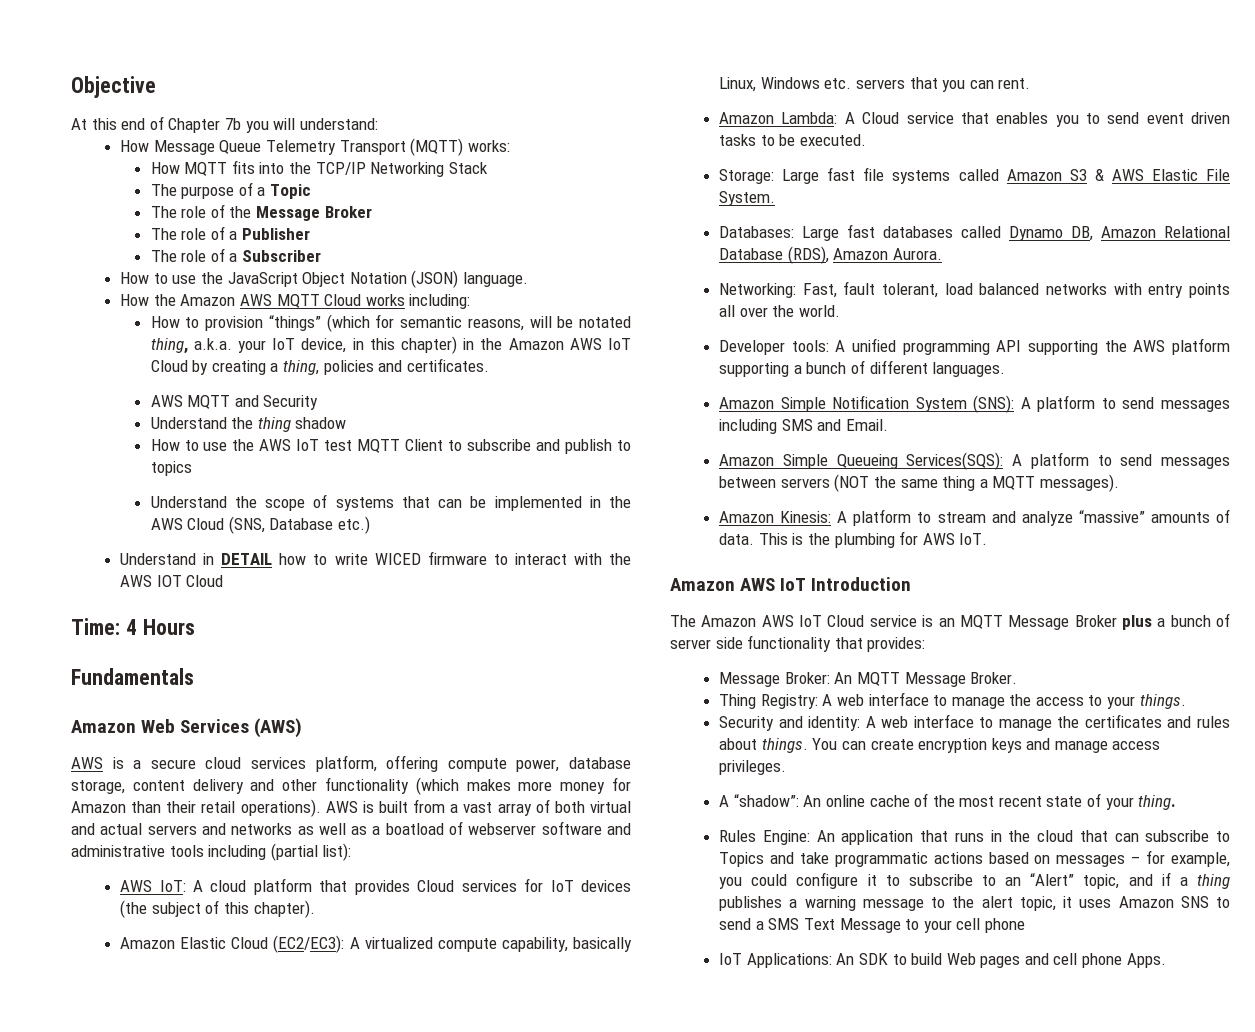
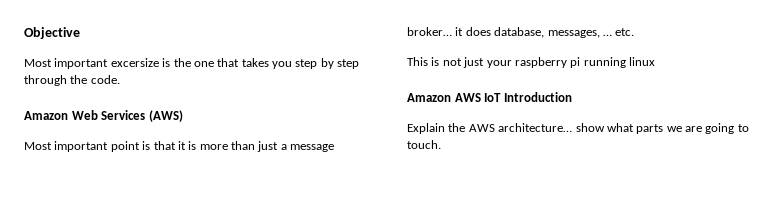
[71,116,378,133] [120,138,510,156] [150,160,488,177] [150,182,311,199] [150,204,372,221] [150,226,310,240] [150,248,321,262] [120,270,528,288] [120,294,471,309] [150,314,631,332] [150,336,631,354] [150,358,489,375] [150,395,319,410] [150,417,347,432] [150,439,631,454] [150,461,192,476] [150,494,631,511] [150,516,370,534] [120,551,632,565] [120,575,224,587] [71,618,195,635] [71,668,194,685] [71,718,303,738] [71,755,631,772] [71,777,631,795] [71,799,632,817] [71,821,631,835] [71,843,352,861] [120,878,631,895] [120,900,315,918] [120,935,632,953] [719,77,1031,92] [719,112,1230,127] [719,134,866,146] [719,167,1230,184] [719,191,776,206] [719,224,1230,241] [719,246,942,264] [719,281,1230,298] [719,305,840,317] [719,338,1230,355] [719,360,1006,377] [719,395,1230,413] [719,419,888,434] [719,452,1230,470] [719,474,1119,492] [719,509,1230,526] [719,531,988,548] [670,577,912,591] [670,613,1230,630] [670,635,926,652] [719,672,1018,687] [719,692,1186,709] [719,714,1230,731] [719,738,1161,753] [719,760,787,775] [719,793,1177,810] [719,830,1230,845] [719,850,1230,867] [719,872,1230,889] [719,896,1230,911] [719,918,1025,933] [719,953,1166,968] At this end of Chapter 7b you will understand: // How Message Queue Telemetry Transport (MQTT) works: // How MQTT fits into the TCP/IP Networking Stack // The purpose of a Topic // The role of the Message Broker // The role of a Publisher // The role of a Subscriber // How to use the JavaScript Object Notation (JSON) language. // How the Amazon AWS MQTT Cloud works including: // How to provision “things” (which for semantic reasons, will be notated thing, a.k.a. your IoT device, in this chapter) in the Amazon AWS IoT Cloud by creating a thing, policies and certificates. // AWS MQTT and Security // Understand the thing shadow // How to use the AWS IoT test MQTT Client to subscribe and publish to topics // Understand the scope of systems that can be implemented in the AWS Cloud (SNS, Database etc.) // Understand in DETAIL how to write WICED firmware to interact with the AWS IOT Cloud // Time: 4 Hours // Fundamentals // Amazon Web Services (AWS) // AWS is a secure cloud services platform, offering compute power, database storage, content delivery and other functionality (which makes more money for Amazon than their retail operations). AWS is built from a vast array of both virtual and actual servers and networks as well as a boatload of webserver software and administrative tools including (partial list): // AWS IoT: A cloud platform that provides Cloud services for IoT devices (the subject of this chapter). // Amazon Elastic Cloud (EC2/EC3): A virtualized compute capability, basically Linux, Windows etc. servers that you can rent. // Amazon Lambda: A Cloud service that enables you to send event driven tasks to be executed. // Storage: Large fast file systems called Amazon S3 & AWS Elastic File System. // Databases: Large fast databases called Dynamo DB, Amazon Relational Database (RDS), Amazon Aurora. // Networking: Fast, fault tolerant, load balanced networks with entry points all over the world. // Developer tools: A unified programming API supporting the AWS platform supporting a bunch of different languages. // Amazon Simple Notification System (SNS): A platform to send messages including SMS and Email. // Amazon Simple Queueing Services(SQS): A platform to send messages between servers (NOT the same thing a MQTT messages). // Amazon Kinesis: A platform to stream and analyze “massive” amounts of data. This is the plumbing for AWS IoT. // Amazon AWS IoT Introduction // The Amazon AWS IoT Cloud service is an MQTT Message Broker plus a bunch of server side functionality that provides: // Message Broker: An MQTT Message Broker. // Thing Registry: A web interface to manage the access to your things. // Security and identity: A web interface to manage the certificates and rules about things. You can create encryption keys and manage access privileges. // A “shadow”: An online cache of the most recent state of your thing. // Rules Engine: An application that runs in the cloud that can subscribe to Topics and take programmatic actions based on messages – for example, you could configure it to subscribe to an “Alert” topic, and if a thing publishes a warning message to the alert topic, it uses Amazon SNS to send a SMS Text Message to your cell phone // IoT Applications: An SDK to build Web pages and cell phone Apps. -> [24,58,360,69] [24,75,120,86] [24,110,183,122] [24,141,335,152] [407,27,635,38] [407,57,655,68] [407,92,572,102] [407,123,749,134] [407,140,441,149] Most important excersize is the one that takes you step by step through the code. // Amazon Web Services (AWS) // Most important point is that it is more than just a message broker… it does database, messages, … etc. // This is not just your raspberry pi running linux // Amazon AWS IoT Introduction // Explain the AWS architecture… show what parts we are going to touch.

